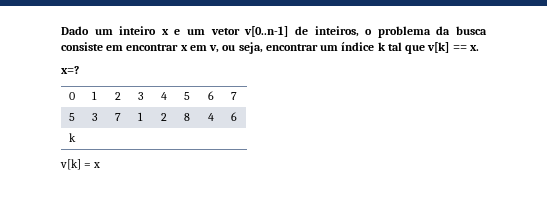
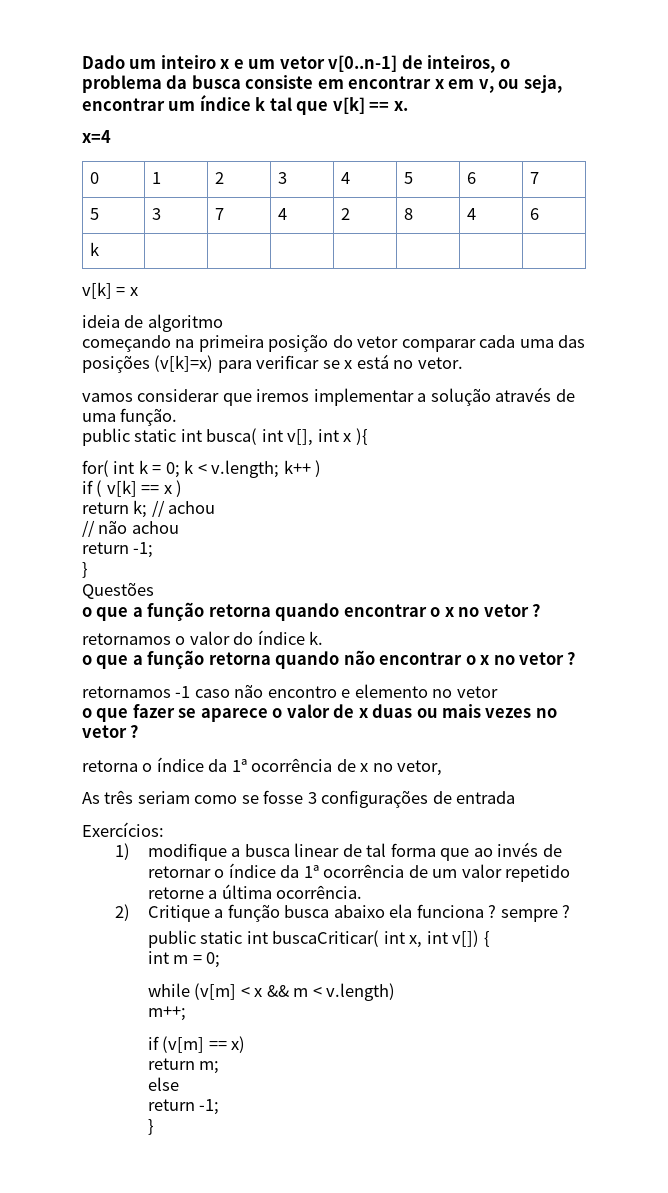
[61,66,79,74] x=? -> [82,130,111,143] x=4
[138,112,144,121] 1 -> [277,208,287,220] 4
(101, 165) none -> [82,314,223,332] [82,334,586,352] [82,354,463,373] [82,387,575,406] [82,408,178,426] [82,428,368,446] [82,460,322,478] [82,480,183,497] [82,500,216,518] [82,520,179,537] [82,542,154,558] [82,562,88,578] [82,582,154,599] [82,602,541,622] [82,630,324,645] [82,650,576,670] [82,684,498,698] [82,704,557,722] [82,725,139,738] [82,757,443,776] [82,790,516,808] [82,822,164,837] [114,842,562,861] [147,863,571,882] [147,884,363,899] [114,904,571,922] [147,930,490,948] [147,951,221,968] [147,983,396,1001] [147,1006,186,1021] [147,1036,246,1053] [147,1058,220,1074] [147,1077,179,1091] [147,1099,220,1115] [147,1119,154,1135] // ideia de algoritmo // começando na primeira posição do vetor comparar cada uma das posições (v[k]=x) para verificar se x está no vetor. // vamos considerar que iremos implementar a solução através de uma função. // public static int busca( int v[], int x ){ // for( int k = 0; k < v.length; k++ ) // if ( v[k] == x ) // return k; // achou // // não achou // return -1; // } // Questões // o que a função retorna quando encontrar o x no vetor ? // retornamos o valor do índice k. // o que a função retorna quando não encontrar o x no vetor ? // retornamos -1 caso não encontro e elemento no vetor // o que fazer se aparece o valor de x duas ou mais vezes no vetor ? // retorna o índice da 1ª ocorrência de x no vetor, // As três seriam como se fosse 3 configurações de entrada // Exercícios: // 1) modifique a busca linear de tal forma que ao invés de retornar o índice da 1ª ocorrência de um valor repetido retorne a última ocorrência. // 2) Critique a função busca abaixo ela funciona ? sempre ? // public static int buscaCriticar( int x, int v[]) { // int m = 0; // while (v[m] < x && m < v.length) // m++; // if (v[m] == x) // return m; // else // return -1; // }

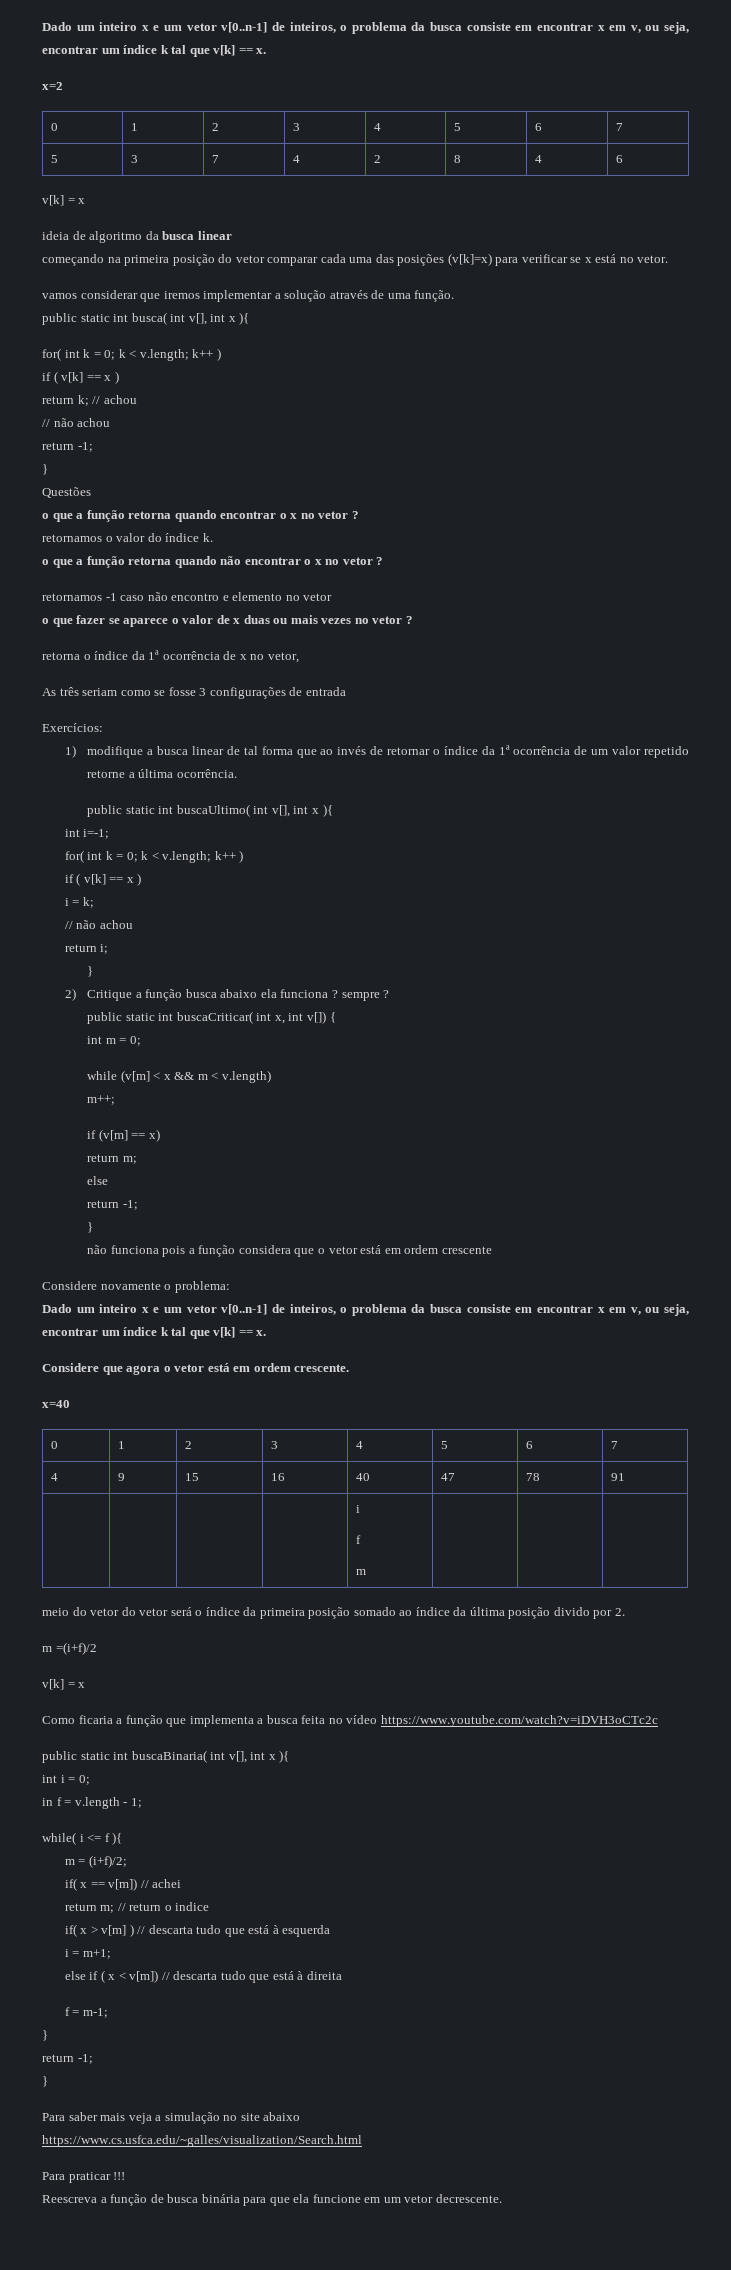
[82,130,111,143] x=4 -> [42,82,63,90] x=2
[89,242,99,256] // k | | | | | | | -> (624, 159) none
(223, 323) none -> [145,231,232,240] da busca linear
(363, 892) none -> [87,804,333,817] [64,829,110,839] [64,850,244,863] [64,873,142,886] [64,897,94,908] [64,920,133,929] [64,944,109,954] [87,966,94,977] // public static int buscaUltimo( int v[], int x ){ // int i=-1; // for( int k = 0; k < v.length; k++ ) // if ( v[k] == x ) // i = k; // // não achou // return i; // }
(154, 1127) none -> [87,1245,492,1257] [42,1281,230,1293] [42,1304,689,1316] [42,1327,267,1339] [42,1363,350,1375] [42,1400,70,1408] [51,1441,59,1449] [118,1441,126,1449] [185,1441,193,1449] [271,1441,279,1449] [356,1441,364,1449] [441,1441,449,1449] [526,1441,534,1449] [611,1441,619,1449] [51,1473,59,1481] [118,1473,126,1481] [185,1473,200,1481] [271,1473,286,1481] [356,1473,371,1481] [441,1473,456,1481] [526,1473,541,1481] [611,1473,626,1481] [356,1505,361,1513] [356,1535,362,1544] [356,1569,367,1575] [42,1607,625,1619] [42,1642,97,1655] [42,1679,86,1690] [42,1715,658,1727] [42,1750,290,1763] [42,1775,90,1785] [42,1797,142,1809] [42,1832,123,1845] [64,1855,127,1868] [64,1878,182,1891] [64,1902,210,1913] [64,1924,331,1937] [64,1949,111,1959] [64,1970,342,1983] [64,2007,108,2018] [42,2030,48,2041] [42,2054,93,2064] [42,2076,48,2087] [42,2112,301,2124] [42,2135,362,2147] [42,2172,126,2183] [42,2194,502,2206] // não funciona pois a função considera que o vetor está em ordem crescente // Considere novamente o problema: // Dado um inteiro x e um vetor v[0..n-1] de inteiros, o problema da busca consiste em encontrar x em v, ou seja, encontrar um índice k tal que v[k] == x. // Considere que agora o vetor está em ordem crescente. // x=40 // 0 | 1 | 2 | 3 | 4 | 5 | 6 | 7 // 4 | 9 | 15 | 16 | 40 | 47 | 78 | 91 // | | | | i // f // m | | | // meio do vetor do vetor será o índice da primeira posição somado ao índice da última posição divido por 2. // m =(i+f)/2 // v[k] = x // Como ficaria a função que implementa a busca feita no vídeo https://www.youtube.com/watch?v=iDVH3oCTc2c // public static int buscaBinaria( int v[], int x ){ // int i = 0; // in f = v.length - 1; // while( i <= f ){ // m = (i+f)/2; // if( x == v[m]) // achei // return m; // return o indice // if( x > v[m] ) // descarta tudo que está à esquerda // i = m+1; // else if ( x < v[m]) // descarta tudo que está à direita // f = m-1; // } // return -1; // } // Para saber mais veja a simulação no site abaixo // https://www.cs.usfca.edu/~galles/visualization/Search.html // Para praticar !!! // Reescreva a função de busca binária para que ela funcione em um vetor decrescente.

